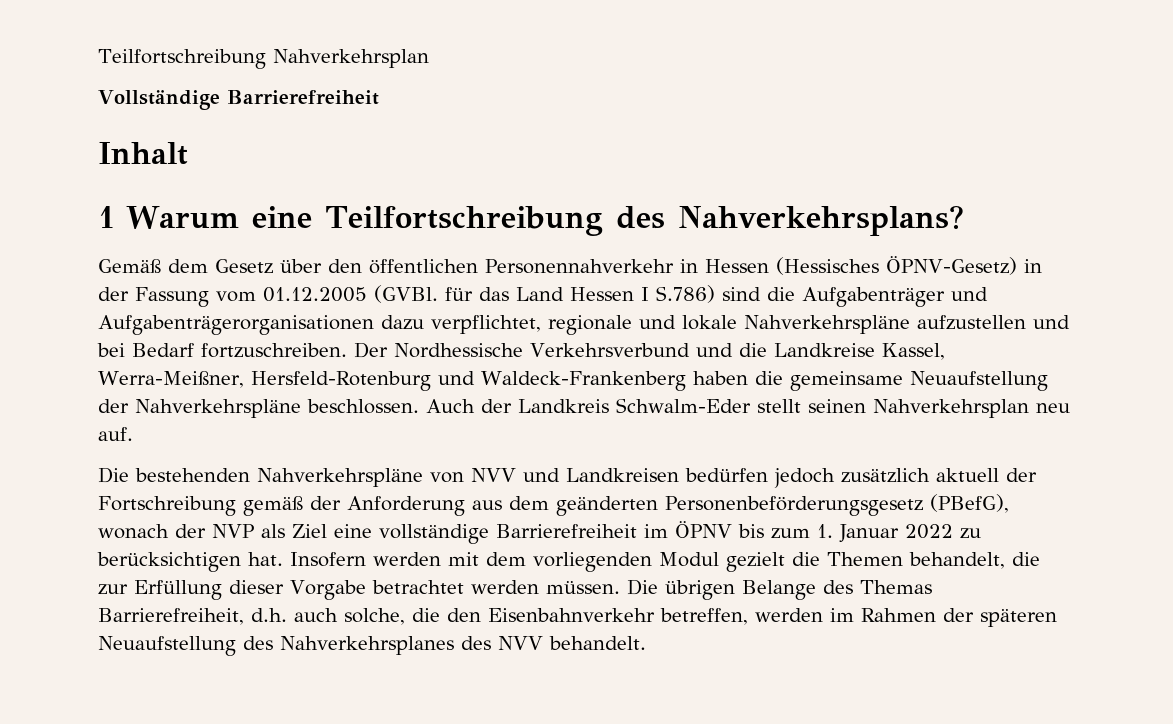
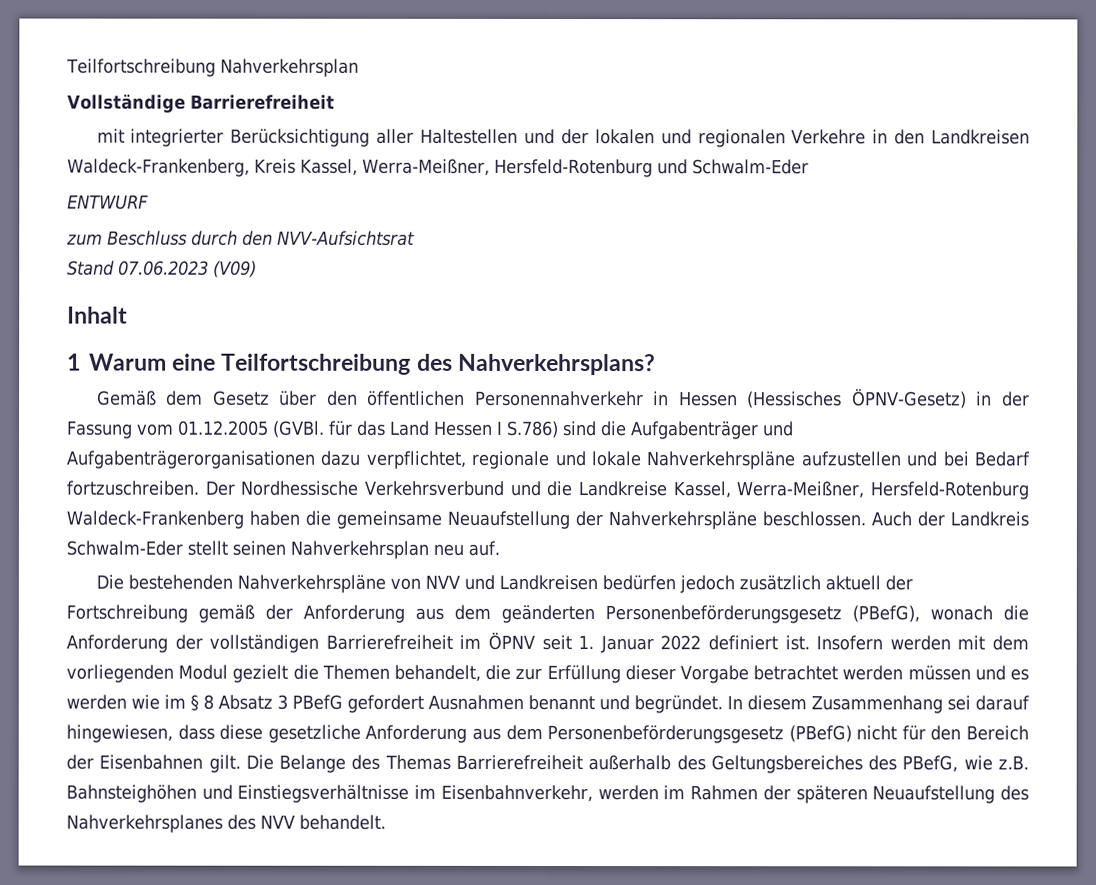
(379, 97) none -> [96,128,1030,148] [67,158,809,178] [67,194,149,210] [66,230,415,246] [67,260,257,278] // mit integrierter Berücksichtigung aller Haltestellen und der lokalen und regionalen Verkehre in den Landkreisen Waldeck-Frankenberg, Kreis Kassel, Werra-Meißner, Hersfeld-Rotenburg und Schwalm-Eder // ENTWURF // zum Beschluss durch den NVV-Aufsichtsrat // Stand 07.06.2023 (V09)
[437,371,475,385] und -> (1030, 490) none
[175,524,489,544] der NVP als Ziel eine vollständige -> [1003,605,1029,621] [66,634,320,653] die Anforderung der vollständigen
[738,524,810,539] bis zum -> [541,634,572,651] seit
[960,528,981,539] [97,552,283,572] zu berücksichtigen hat. -> [708,635,810,651] definiert ist.
[545,579,932,600] [98,608,748,625] müssen. Die übrigen Belange des Themas Barrierefreiheit, d.h. auch solche, die den Eisenbahnverkehr betreffen, -> [907,665,1029,681] [66,694,1030,714] [66,724,1029,744] [66,754,1030,774] [66,784,593,803] müssen und es werden wie im § 8 Absatz 3 PBefG gefordert Ausnahmen benannt und begründet. In diesem Zusammenhang sei darauf hingewiesen, dass diese gesetzliche Anforderung aus dem Personenbeförderungsgesetz (PBefG) nicht für den Bereich der Eisenbahnen gilt. Die Belange des Themas Barrierefreiheit außerhalb des Geltungsbereiches des PBefG, wie z.B. Bahnsteighöhen und Einstiegsverhältnisse im Eisenbahnverkehr,

